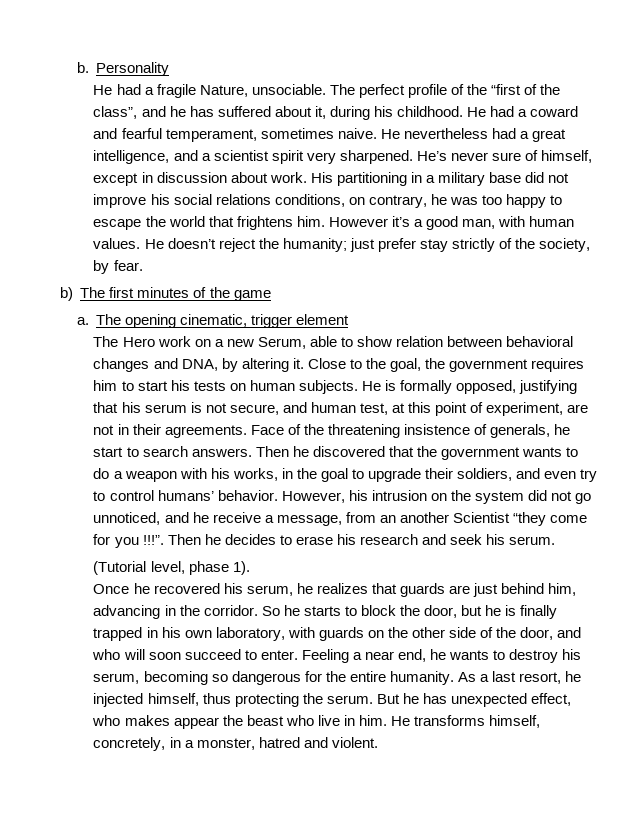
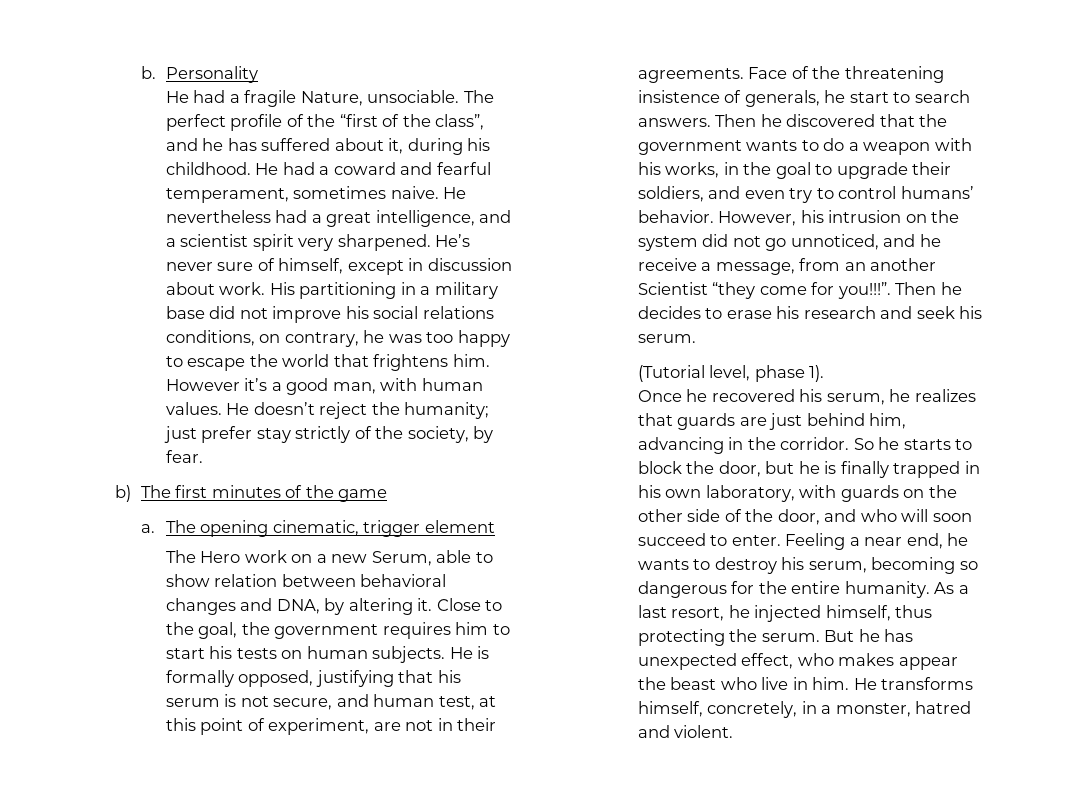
[114,535,164,548] you !!!”. -> [837,282,891,299] you!!!”.

